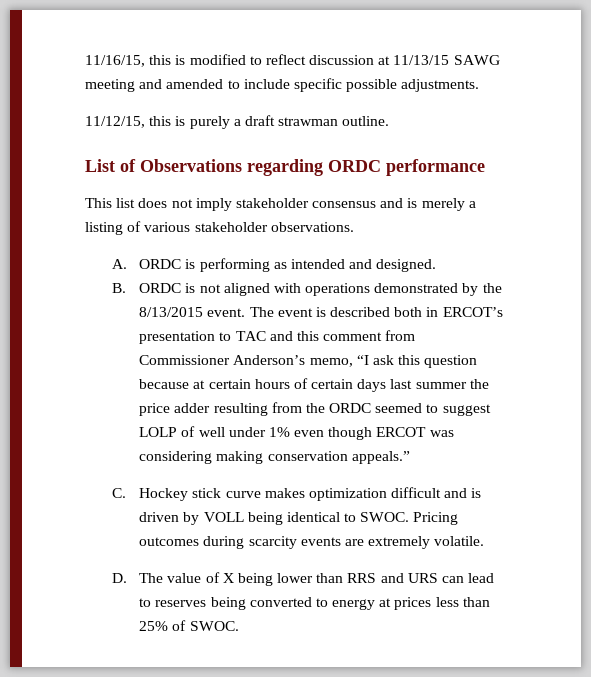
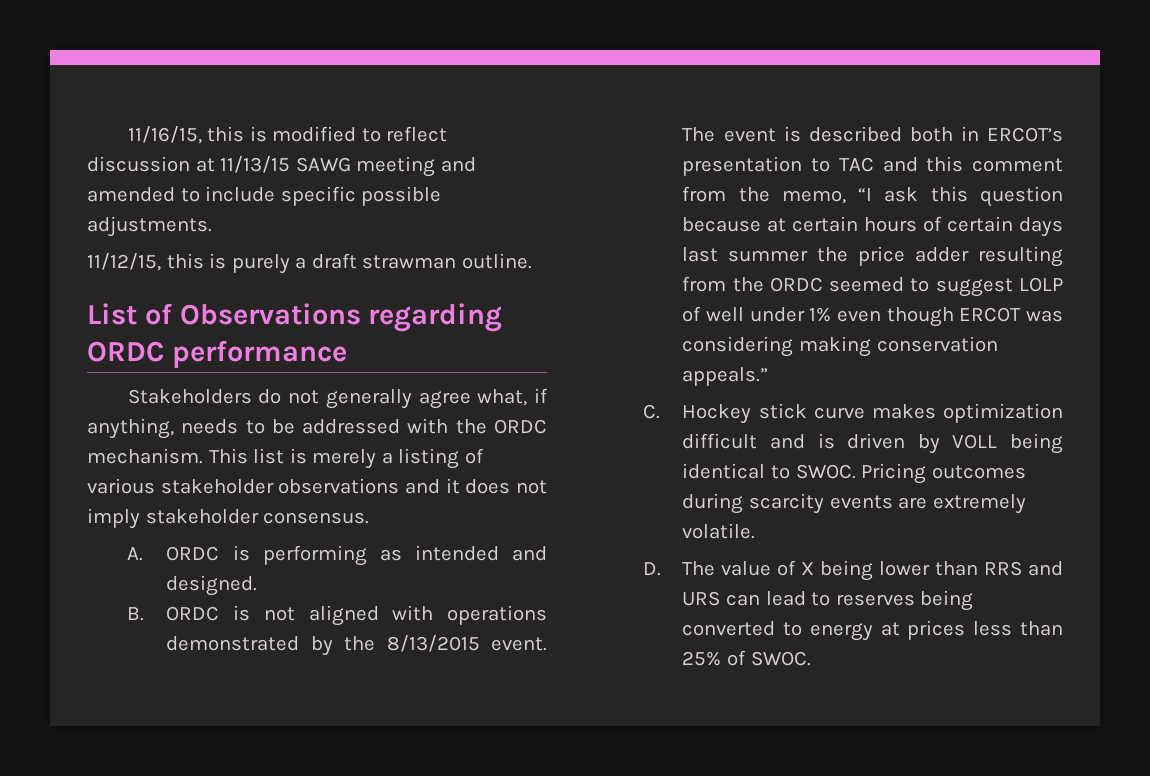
[85,198,404,211] This list does not imply stakeholder consensus and -> [127,388,549,409] [87,418,547,439] [87,448,285,464] Stakeholders do not generally agree what, if anything, needs to be addressed with the ORDC mechanism. This list
[270,222,354,232] observations. -> [278,478,548,494] [87,508,370,529] observations and it does not imply stakeholder consensus.
[139,355,306,365] Commissioner Anderson’s -> [738,187,770,202] the

